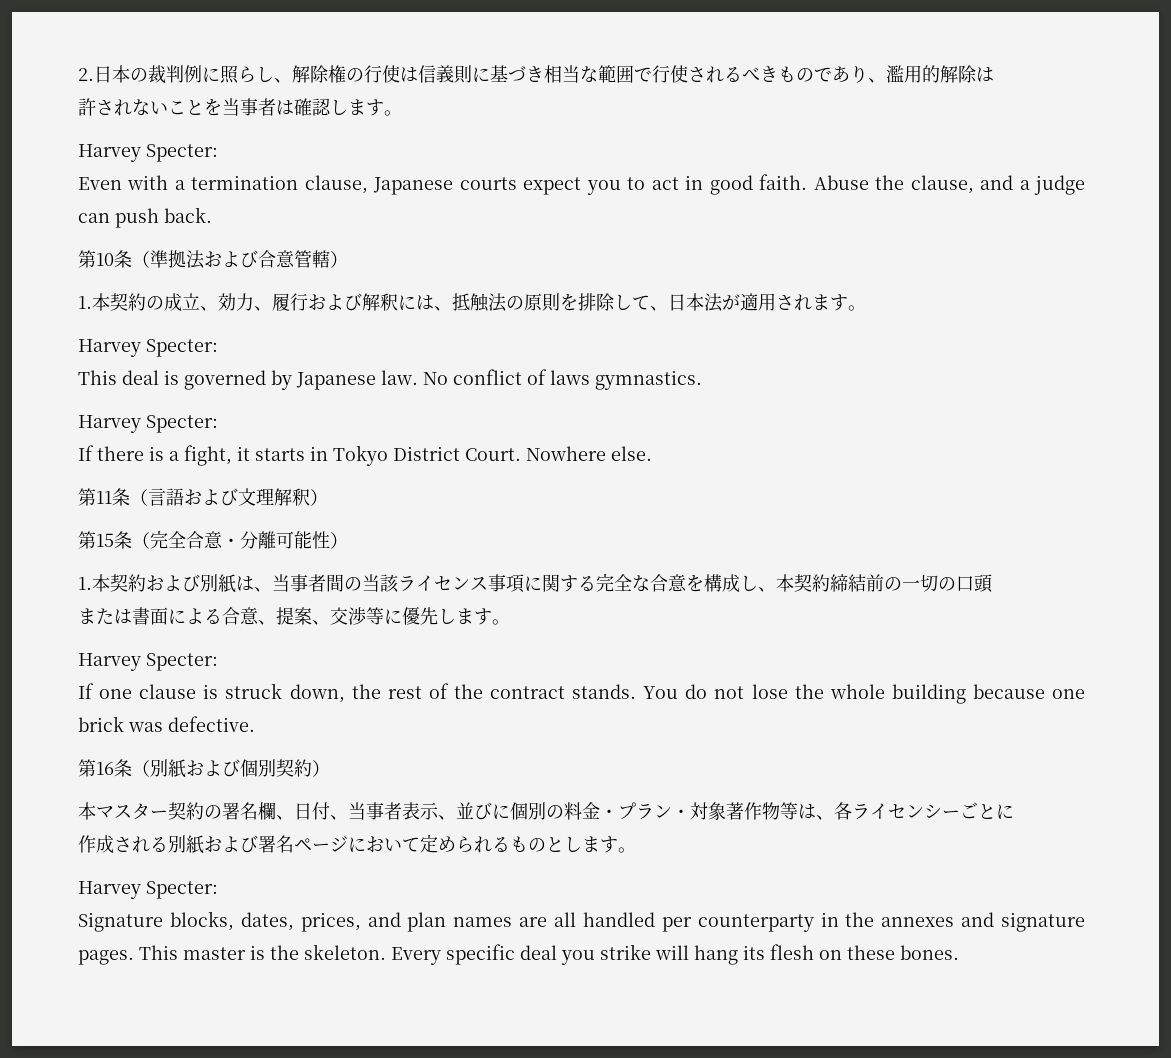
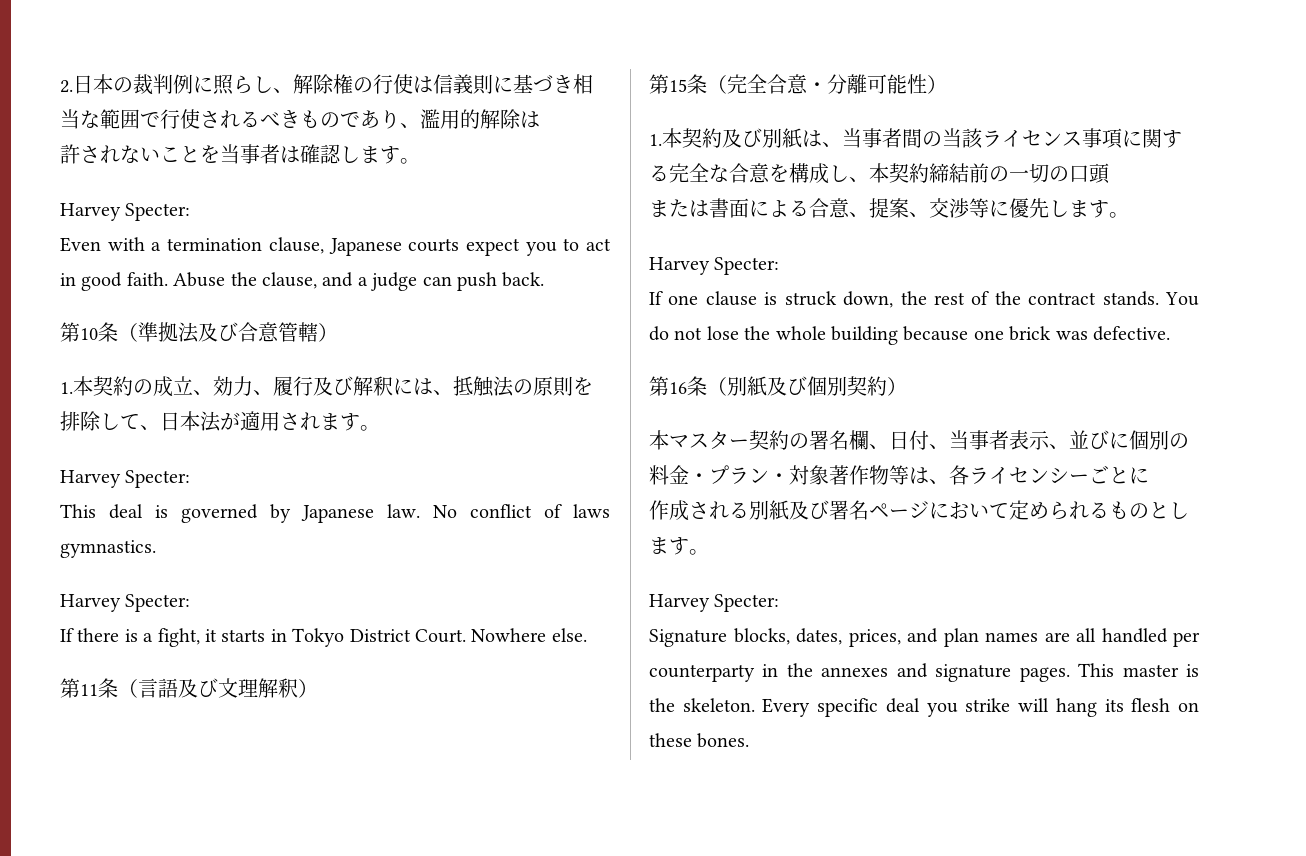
[204,251,240,267] およ -> [198,323,218,342] 及
[308,294,344,310] およ -> [313,377,333,396] 及
[184,489,220,505] およ -> [178,679,198,698] 及
[146,575,182,591] およ -> [722,129,742,148] 及
[186,760,222,776] およ -> [767,377,787,396] 及
[204,836,240,852] およ -> [789,501,809,520] 及

